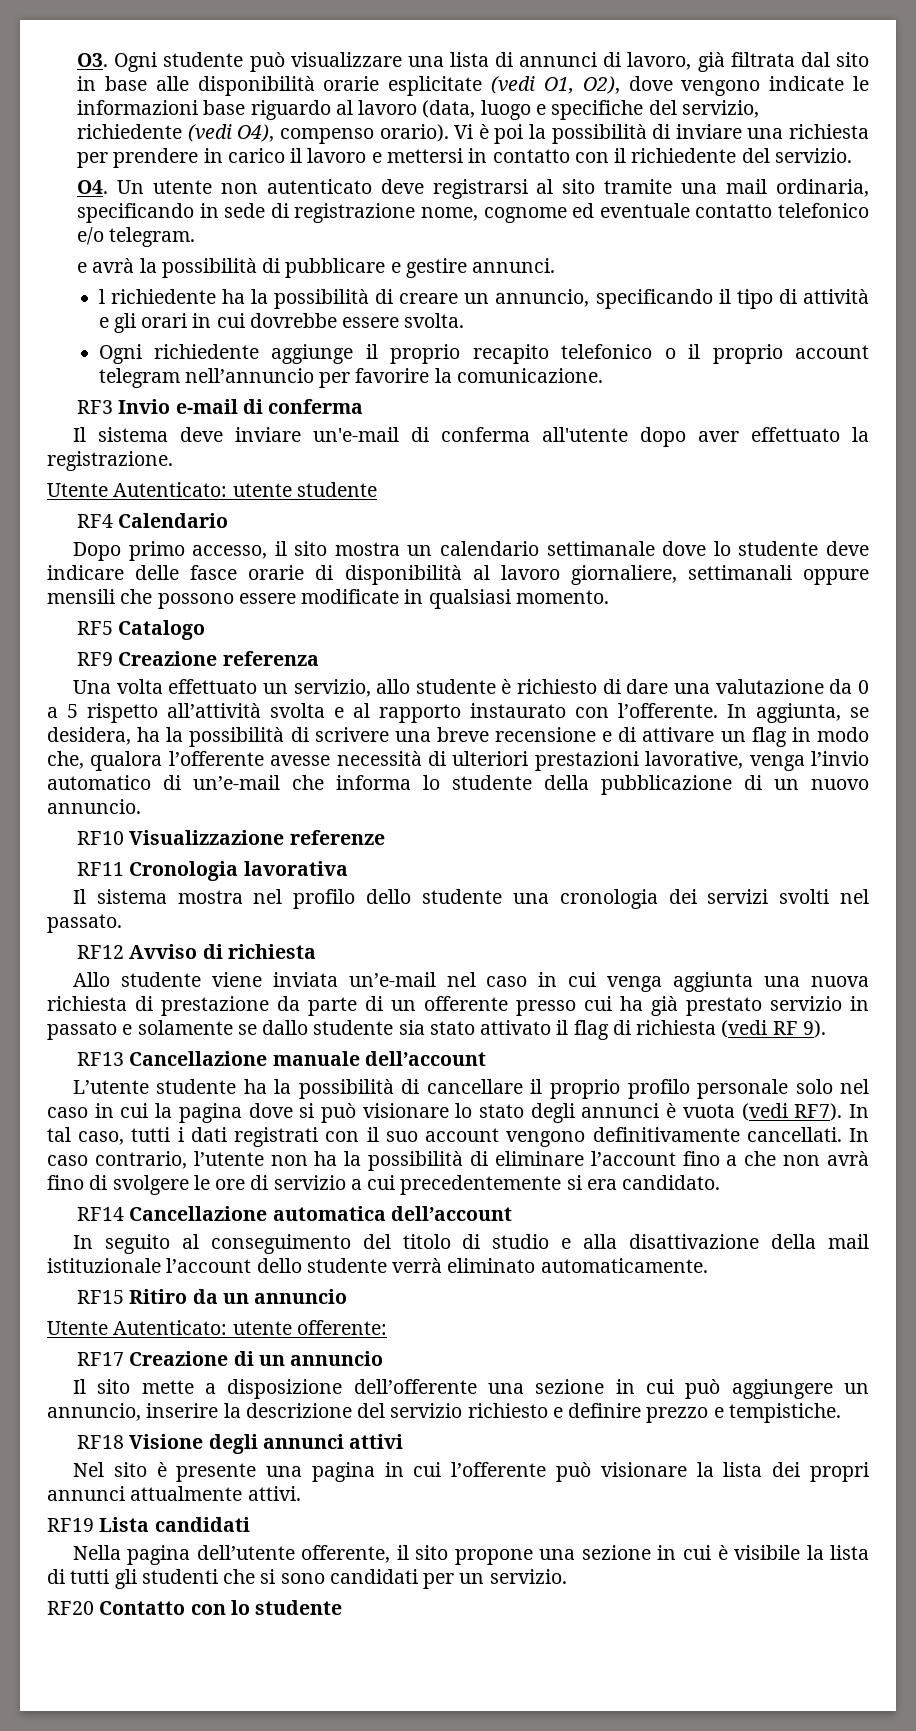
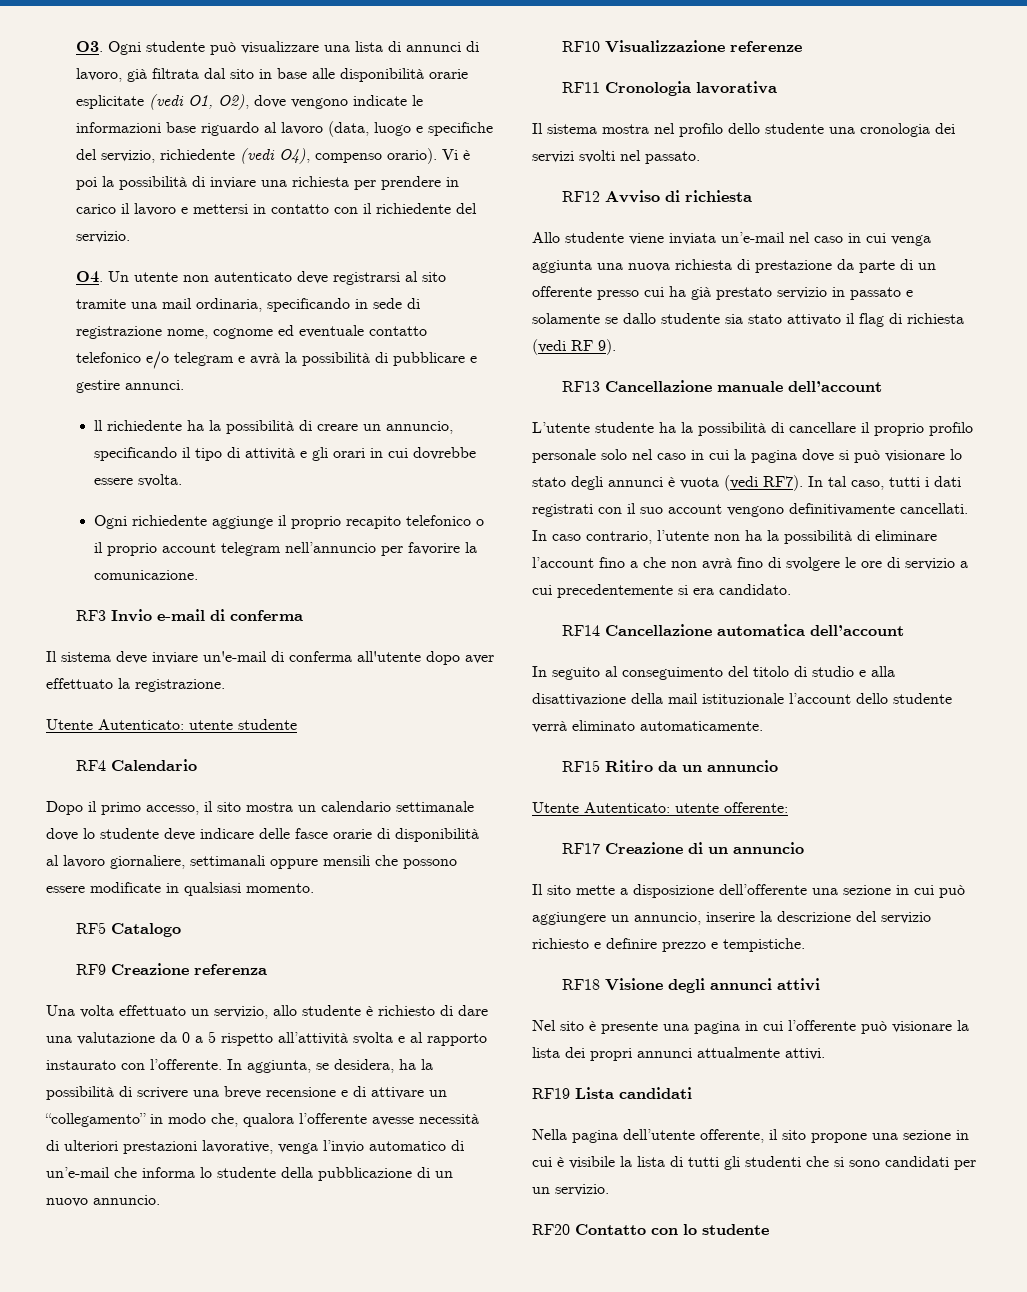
[109,227,196,247] telegram. // -> [174,352,235,366] telegram
[98,289,105,304] l -> [94,420,104,431] ll
(121, 551) none -> [88,801,97,812] il
[751,727,787,747] flag -> [45,1113,146,1127] “collegamento”

